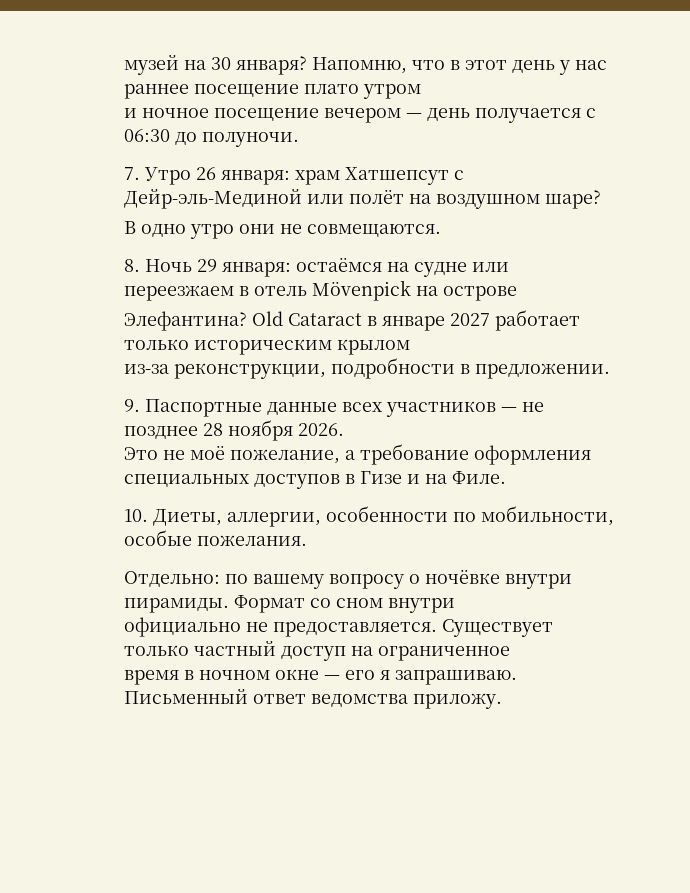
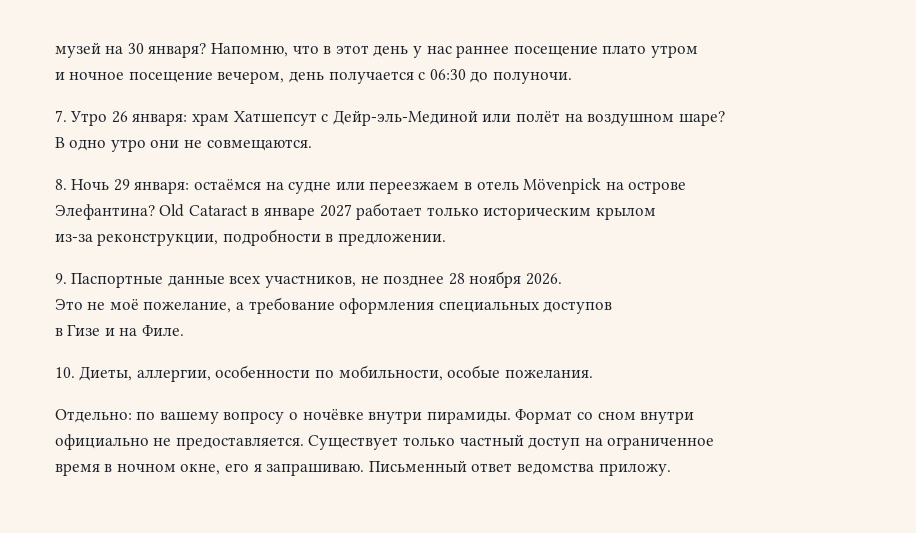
[323,108,422,123] вечером — -> [217,71,285,84] вечером,
[385,401,517,417] участников — -> [264,275,356,288] участников,
(340, 481) none -> (613, 307) //
[274,669,340,680] окне — -> [180,464,221,475] окне,

